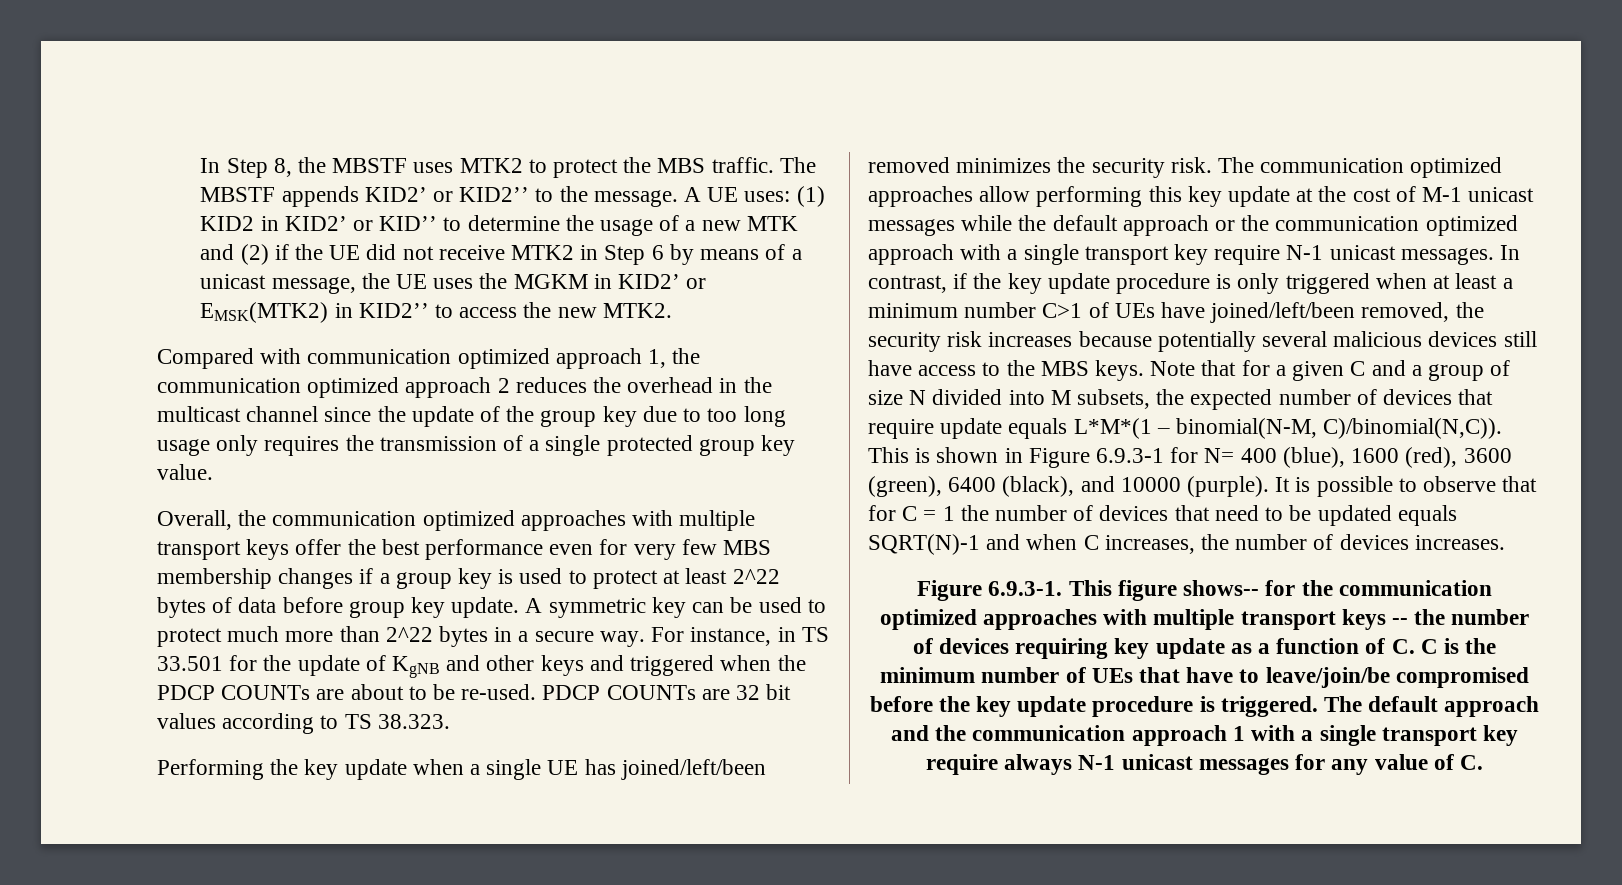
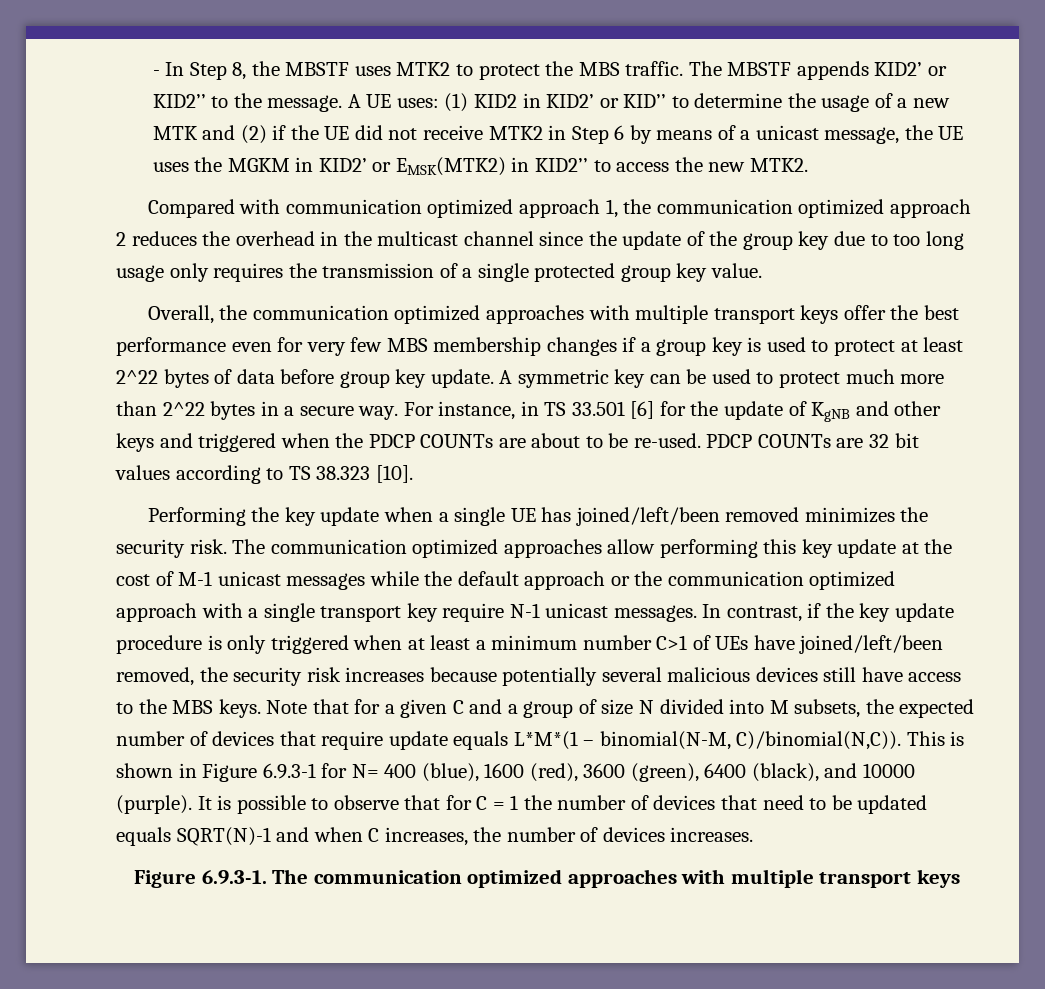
(200, 165) none -> [152,70,160,76] -
(223, 663) none -> [630,401,655,419] [6]
[377,714,450,729] 38.323. -> [316,465,413,483] 38.323 [10].
[1068,580,1492,601] [879,609,1530,630] [912,638,1497,659] [880,667,1529,688] [869,696,1540,717] [891,725,1518,746] [926,754,1483,775] This figure shows-- for the communication optimized approaches with multiple transport keys -- the number of devices requiring key update as a function of C. C is the minimum number of UEs that have to leave/join/be compromised before the key update procedure is triggered. The default approach and the communication approach 1 with a single transport key require always N-1 unicast messages for any value of C. -> [272,869,960,888] The communication optimized approaches with multiple transport keys

